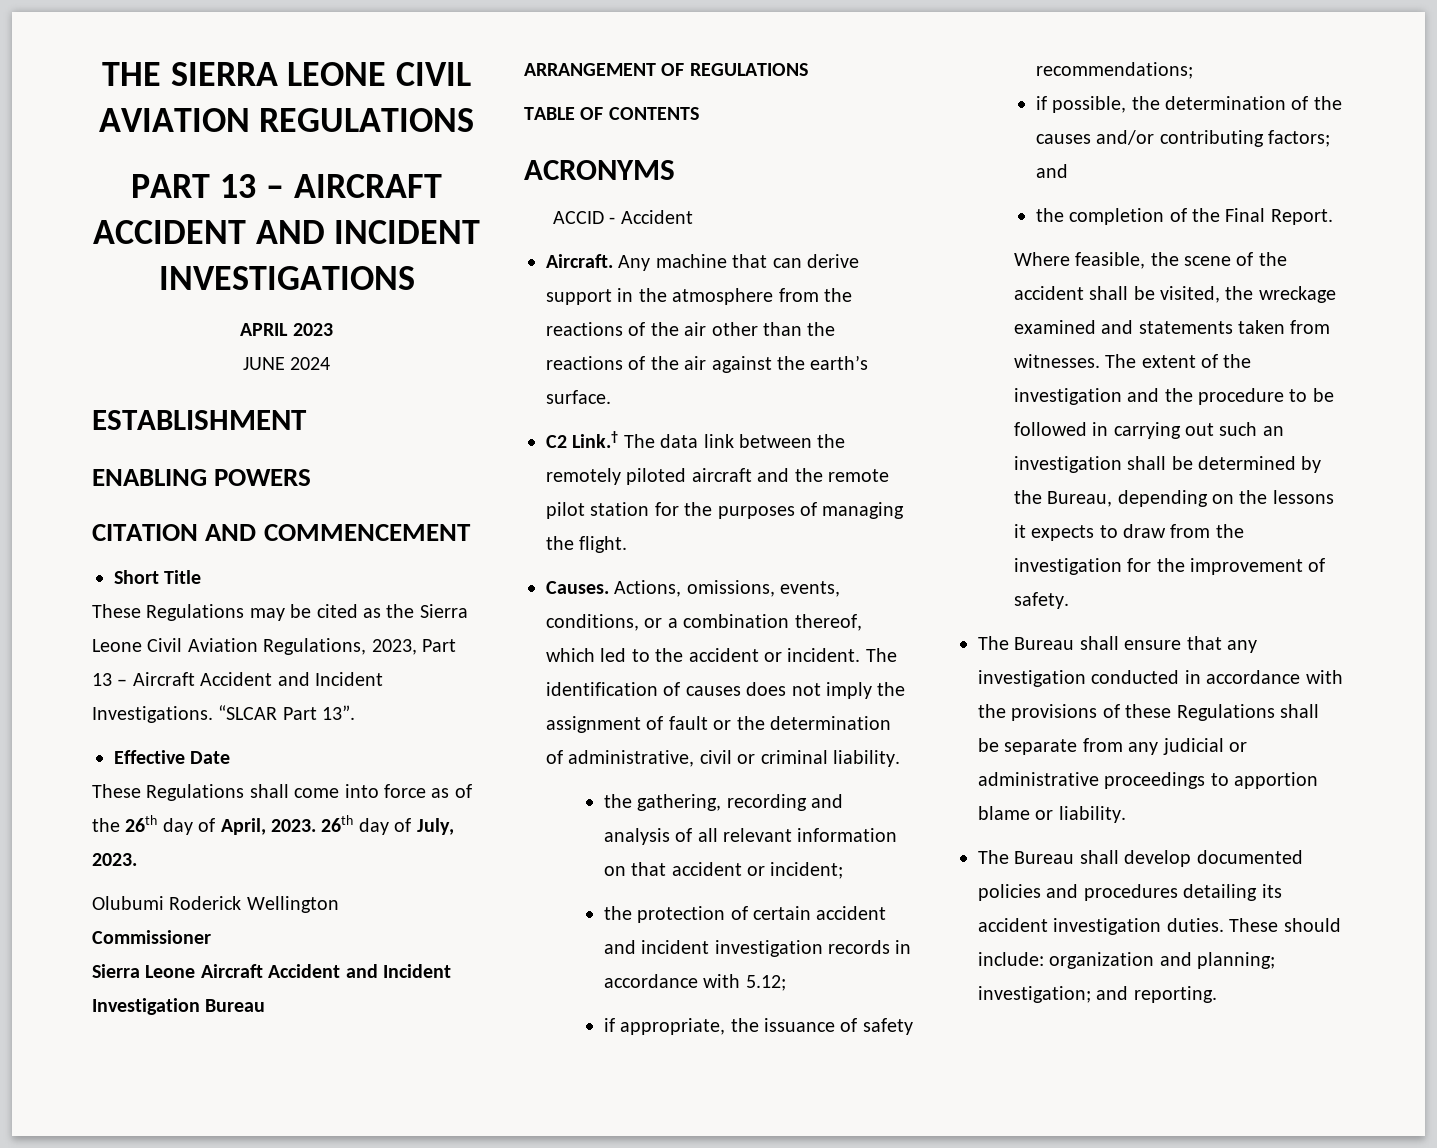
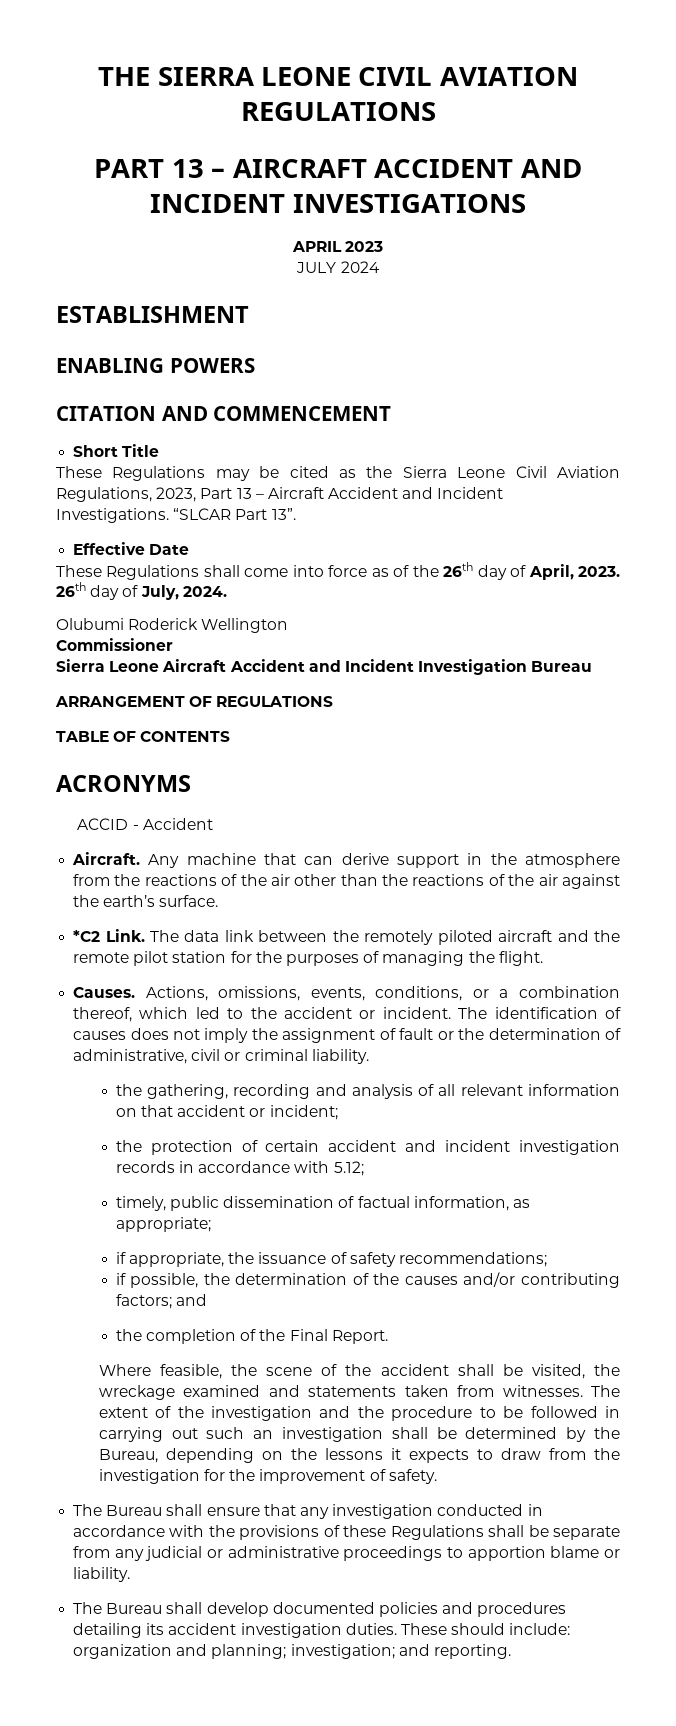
[242,357,285,370] JUNE -> [296,262,337,273] JULY
[92,853,137,866] 2023. -> [182,586,227,597] 2024.
[546,431,619,448] C2 Link.† -> [73,929,145,942] *C2 Link.
(786, 983) none -> [115,1196,530,1211] [115,1217,211,1232] // timely, public dissemination of factual information, as appropriate;

